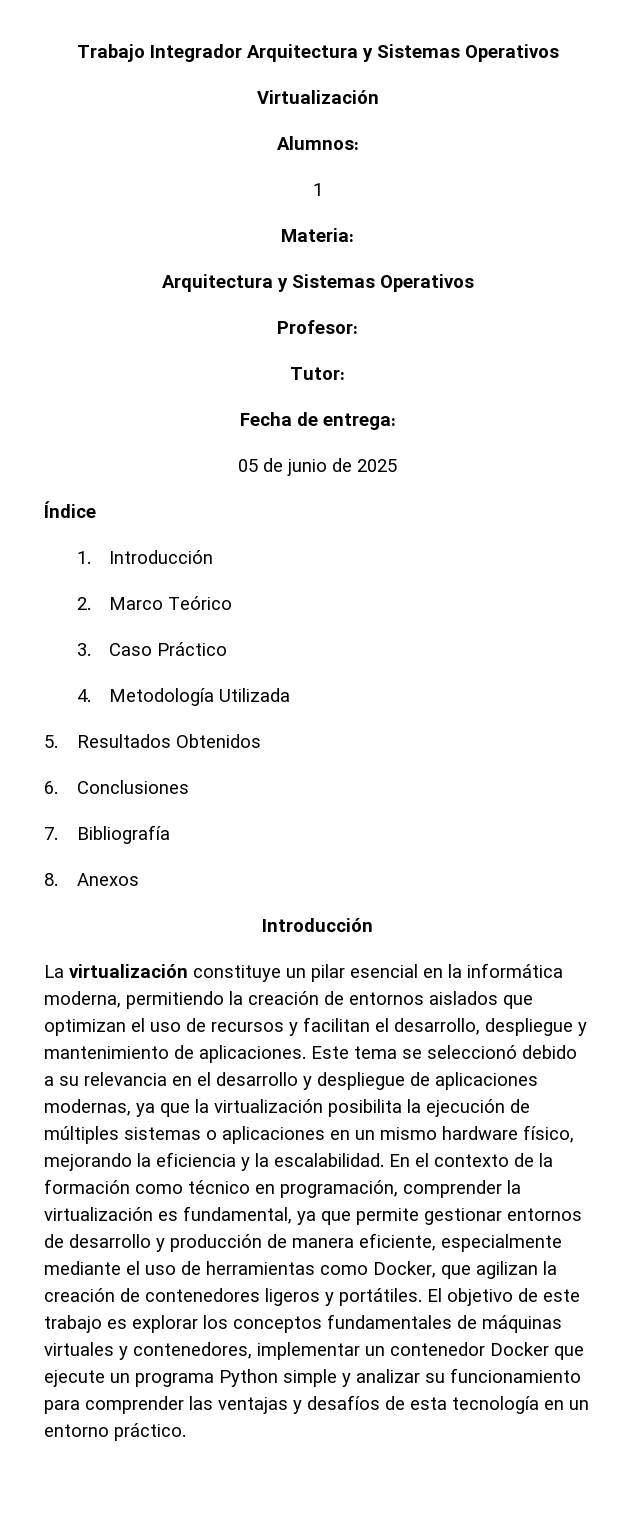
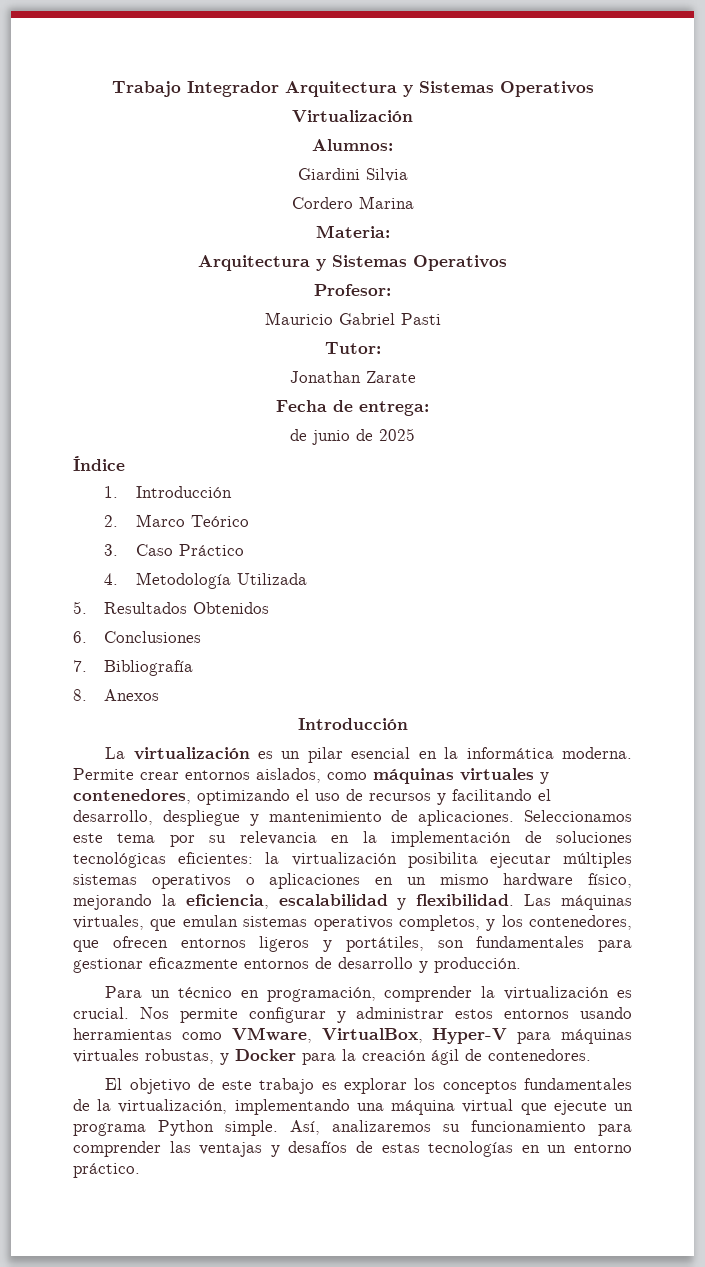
[312,183,323,196] 1 -> [297,168,408,182] [291,196,414,209] Giardini Silvia // Cordero Marina
(358, 327) none -> [264,312,441,325] // Mauricio Gabriel Pasti
(345, 373) none -> [289,371,416,383] // Jonathan Zarate
[238,459,258,472] 05 -> (429, 408) none
[193,965,281,982] constituye -> [258,751,274,759] es
[44,991,533,1009] [44,1019,126,1036] moderna, permitiendo la creación de entornos aislados que optimizan -> [562,747,632,759] [73,768,549,784] [73,789,290,805] moderna. Permite crear entornos aislados, como máquinas virtuales y contenedores, optimizando
[303,1017,370,1032] facilitan -> [452,789,532,801] facilitando
[311,1045,577,1059] [44,1072,538,1090] [44,1099,530,1117] Este tema se seleccionó debido a su relevancia en el desarrollo y despliegue de aplicaciones modernas, ya que la virtualización posibilita la ejecución de -> [524,810,632,822] [73,831,632,847] [73,852,551,868] Seleccionamos este tema por su relevancia en la implementación de soluciones tecnológicas eficientes: la virtualización posibilita ejecutar
(201, 1133) none -> [151,874,231,889] operativos
[156,1152,553,1171] [44,1179,183,1194] eficiencia y la escalabilidad. En el contexto de la formación como -> [185,894,632,910] [73,915,632,931] [73,936,632,952] [73,957,521,973] [105,986,171,998] eficiencia, escalabilidad y flexibilidad. Las máquinas virtuales, que emulan sistemas operativos completos, y los contenedores, que ofrecen entornos ligeros y portátiles, son fundamentales para gestionar eficazmente entornos de desarrollo y producción. // Para un
[183,1206,582,1225] [44,1233,562,1252] [44,1261,557,1279] [44,1288,422,1306] fundamental, ya que permite gestionar entornos de desarrollo y producción de manera eficiente, especialmente mediante el uso de herramientas como Docker, que agilizan la creación de contenedores ligeros y portátiles. -> [73,1007,632,1023] [73,1027,632,1044] [73,1049,591,1065] crucial. Nos permite configurar y administrar estos entornos usando herramientas como VMware, VirtualBox, Hyper-V para máquinas virtuales robustas, y Docker para la creación ágil de contenedores. //
[482,1315,562,1333] [44,1342,549,1360] máquinas virtuales y contenedores, implementar un contenedor Docker -> [97,1099,514,1115] la virtualización, implementando una máquina virtual
[283,1369,420,1387] simple y analizar -> [225,1120,431,1136] simple. Así, analizaremos
[410,1396,539,1414] esta tecnología -> [381,1141,514,1157] estas tecnologías

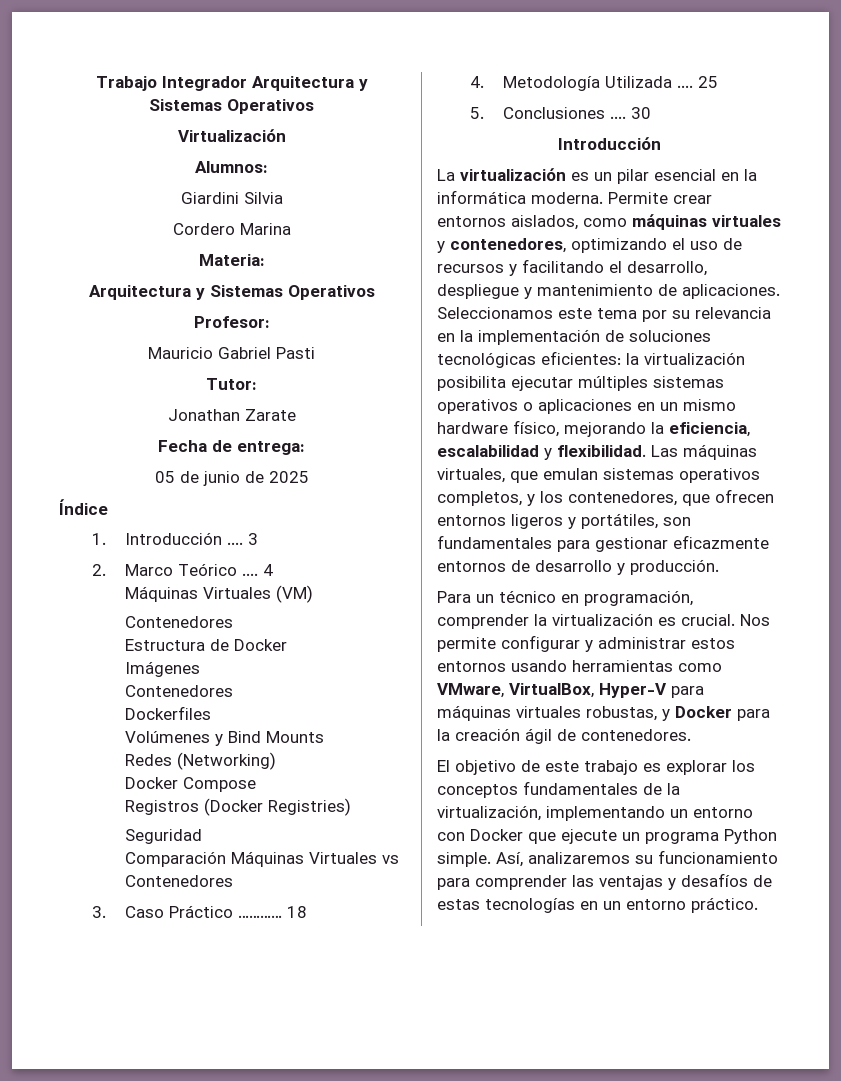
(429, 408) none -> [154,471,175,483] 05
(232, 492) none -> [227,533,259,545] .... 3
(249, 521) none -> [242,564,274,576] [125,585,314,603] [125,616,234,628] [125,639,288,651] [125,661,201,677] [125,685,234,697] [125,706,212,720] [125,731,325,746] [125,752,277,770] [125,777,257,792] [125,798,352,816] [125,829,203,844] [125,851,400,867] [125,875,234,887] .... 4 // Máquinas Virtuales (VM) // Contenedores // Estructura de Docker // Imágenes // Contenedores // Dockerfiles // Volúmenes y Bind Mounts // Redes (Networking) // Docker Compose // Registros (Docker Registries) // Seguridad // Comparación Máquinas Virtuales vs Contenedores
(244, 550) none -> [238,906,308,918] ………… 18
[73,601,270,614] [73,631,202,643] [73,660,194,676] [73,689,160,701] // 5. Resultados Obtenidos // 6. Conclusiones // 7. Bibliografía // 8. Anexos -> [677,76,719,88] [470,107,652,119] .... 25 // 5. Conclusiones .... 30
[356,1099,514,1115] una máquina virtual -> [670,807,753,818] [437,829,523,841] un entorno con Docker

